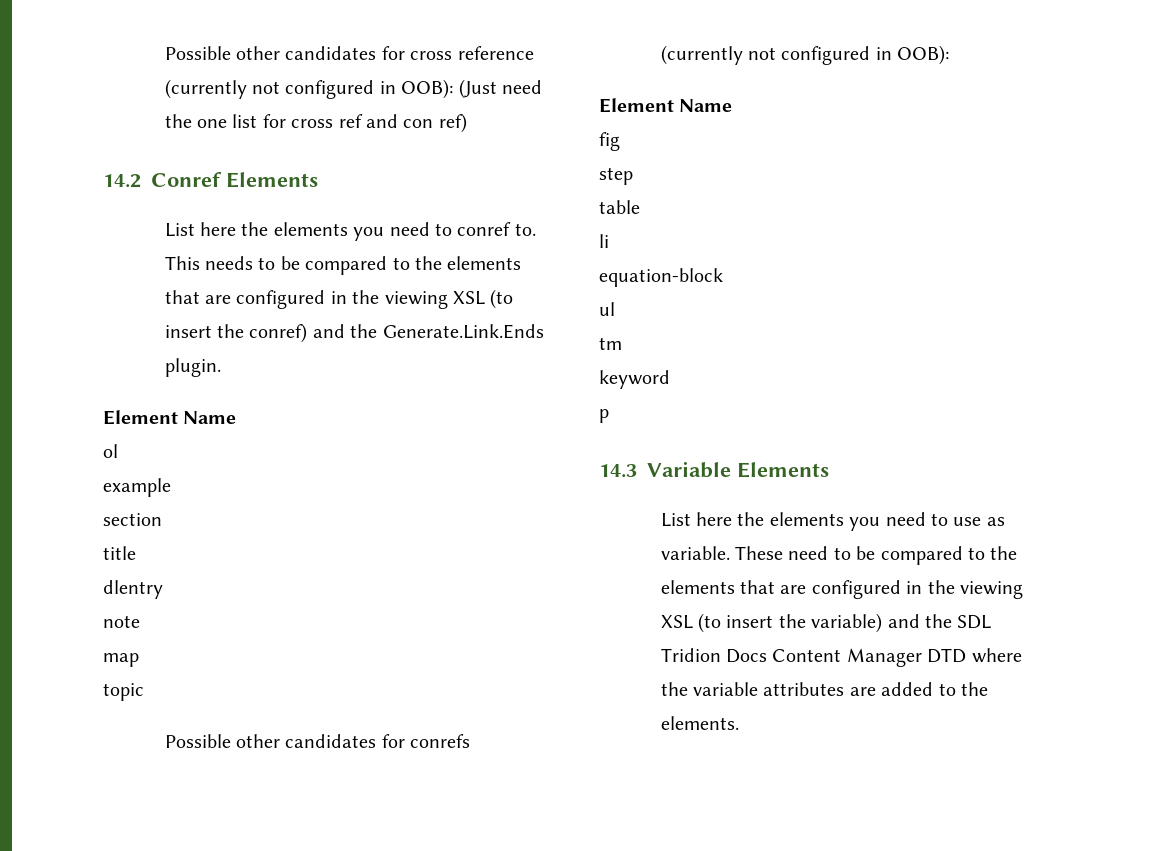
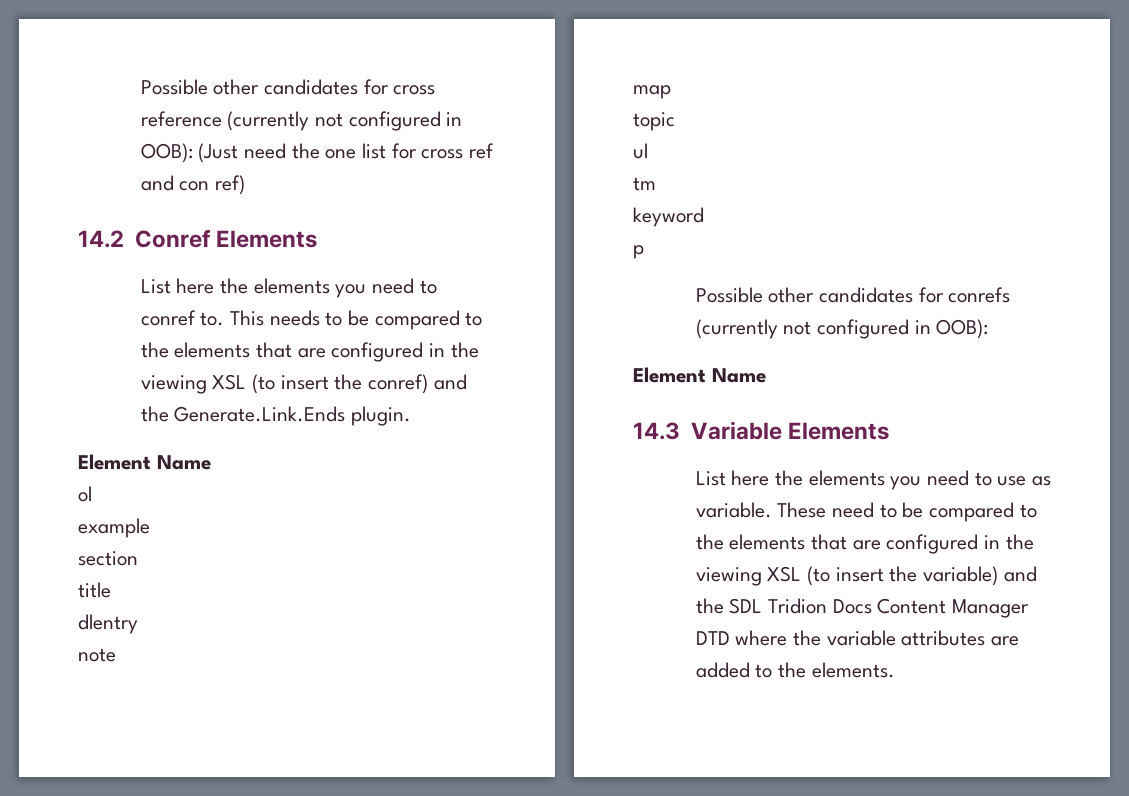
(144, 692) none -> [633,143,648,159] [633,177,656,191] [633,207,704,227] [633,245,644,259] // ul // tm // keyword // p
[599,132,620,151] [599,167,633,185] [599,200,640,214] [599,234,609,248] [599,268,723,287] [599,302,615,316] [599,337,622,350] [599,370,670,389] [599,409,609,423] // fig // step // table // li // equation-block // ul // tm // keyword // p -> (766, 375) none

